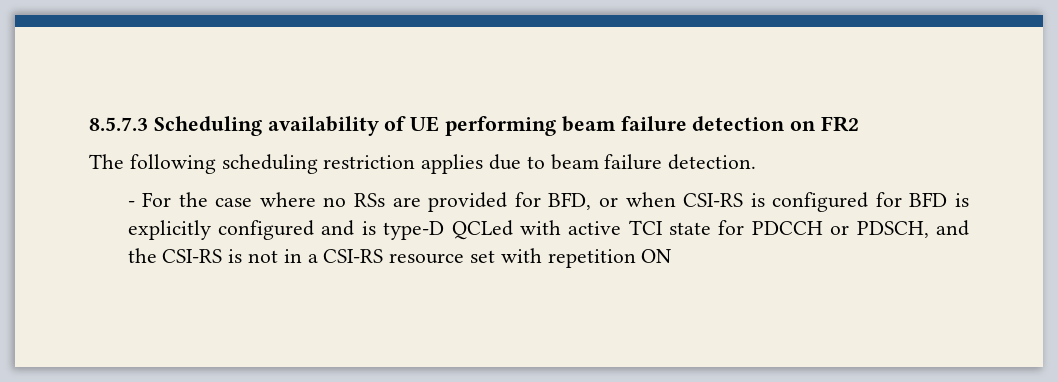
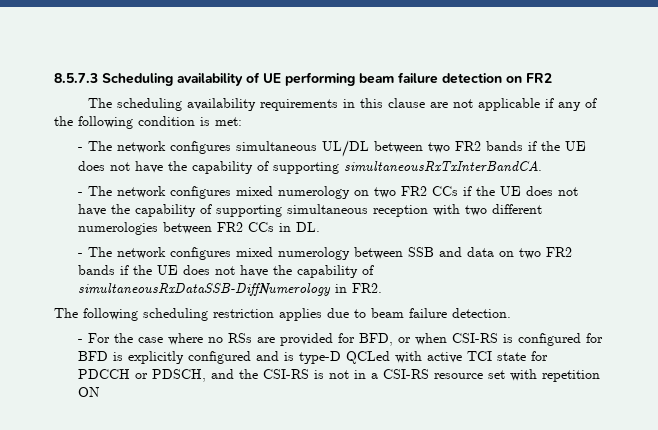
(860, 124) none -> [87,98,597,111] [54,116,242,129] [78,140,587,157] [78,161,543,174] [78,186,579,199] [78,204,543,217] [78,222,321,235] [78,247,573,260] [78,265,375,278] [78,283,383,296] // The scheduling availability requirements in this clause are not applicable if any of the following condition is met: // - The network configures simultaneous UL/DL between two FR2 bands if the UE does not have the capability of supporting simultaneousRxTxInterBandCA. // - The network configures mixed numerology on two FR2 CCs if the UE does not have the capability of supporting simultaneous reception with two different numerologies between FR2 CCs in DL. // - The network configures mixed numerology between SSB and data on two FR2 bands if the UE does not have the capability of simultaneousRxDataSSB-DiffNumerology in FR2.

